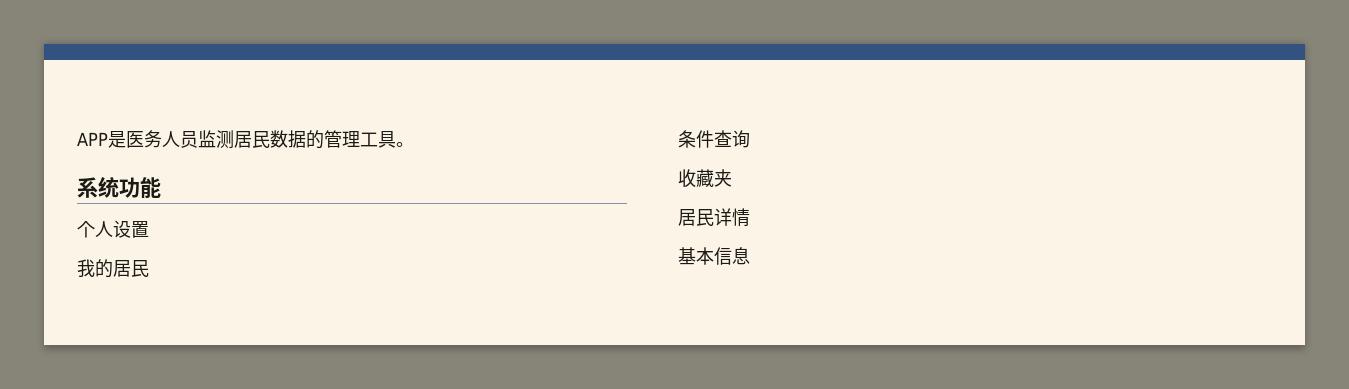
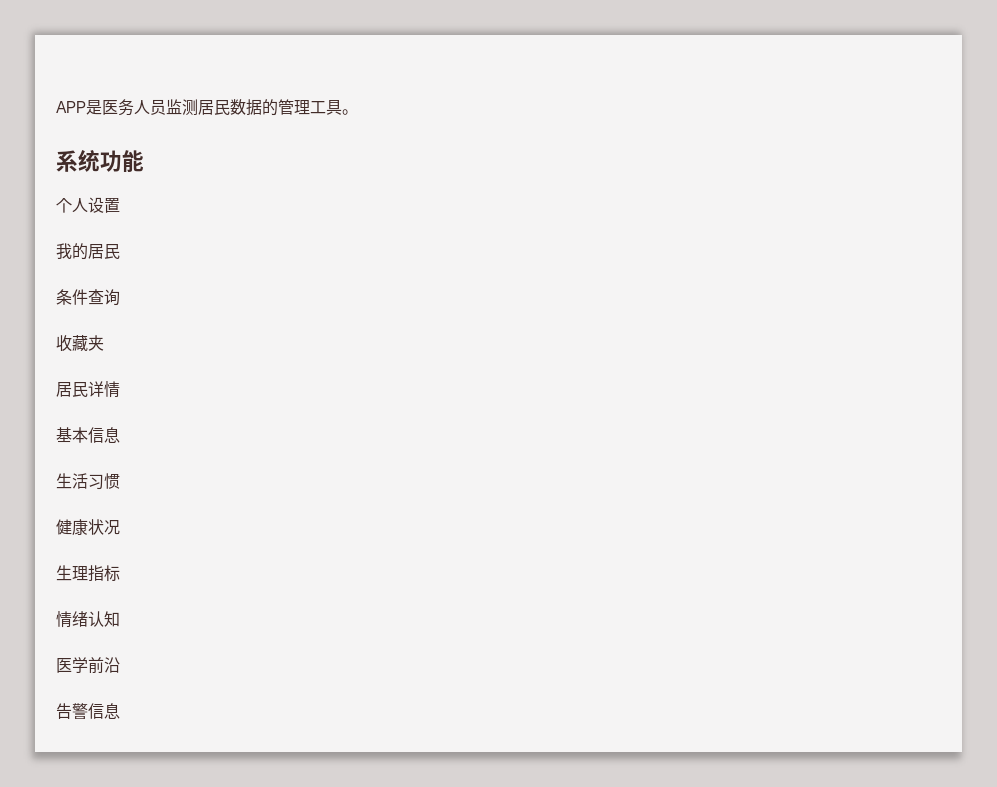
(750, 256) none -> [56,473,120,490] [56,519,120,536] [56,565,120,582] [56,611,120,628] [56,657,120,674] [56,703,120,720] // 生活习惯 // 健康状况 // 生理指标 // 情绪认知 // 医学前沿 // 告警信息

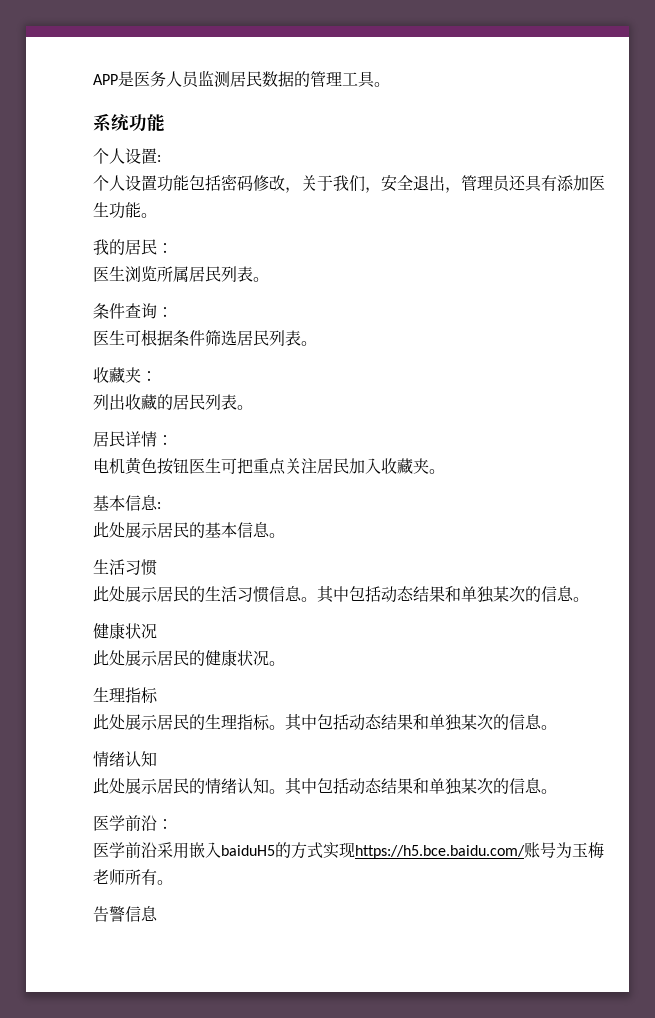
[56,243,120,260] [56,289,120,306] [56,335,104,352] [56,381,120,398] [56,427,120,443] [56,473,120,490] [56,519,120,536] [56,565,120,582] [56,611,120,628] [56,657,120,674] // 我的居民 // 条件查询 // 收藏夹 // 居民详情 // 基本信息 // 生活习惯 // 健康状况 // 生理指标 // 情绪认知 // 医学前沿 -> [157,155,161,162] [93,174,605,193] [93,202,157,219] [93,239,173,255] [93,266,269,282] [93,303,173,319] [93,329,317,346] [93,367,157,383] [93,394,253,410] [93,431,173,447] [93,457,445,475] [93,495,161,511] [93,522,285,538] [93,559,157,576] [93,586,589,603] [93,622,157,639] [93,649,285,666] [93,687,158,704] [93,714,557,731] [93,751,157,767] [93,778,557,795] [93,815,173,831] [93,842,604,859] [93,869,173,885] : // 个人设置功能包括密码修改，关于我们，安全退出，管理员还具有添加医生功能。 // 我的居民： // 医生浏览所属居民列表。 // 条件查询： // 医生可根据条件筛选居民列表。 // 收藏夹： // 列出收藏的居民列表。 // 居民详情： // 电机黄色按钮医生可把重点关注居民加入收藏夹。 // 基本信息: // 此处展示居民的基本信息。 // 生活习惯 // 此处展示居民的生活习惯信息。其中包括动态结果和单独某次的信息。 // 健康状况 // 此处展示居民的健康状况。 // 生理指标 // 此处展示居民的生理指标。其中包括动态结果和单独某次的信息。 // 情绪认知 // 此处展示居民的情绪认知。其中包括动态结果和单独某次的信息。 // 医学前沿： // 医学前沿采用嵌入baiduH5的方式实现https://h5.bce.baidu.com/账号为玉梅老师所有。

